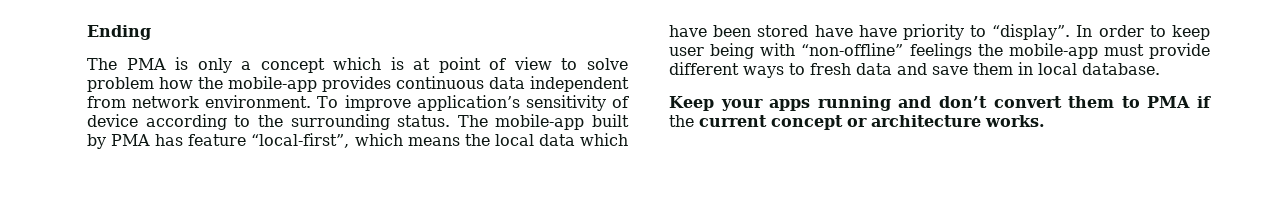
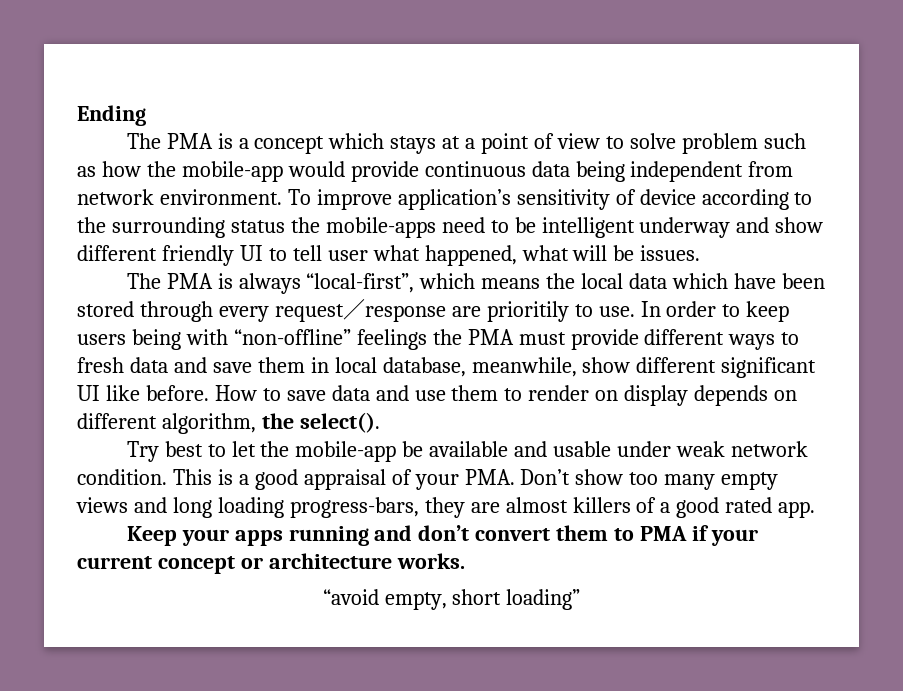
[197,58,232,73] only -> (233, 141) none
[390,57,431,70] is at -> [390,136,476,154] stays at a
(154, 84) none -> [763,133,806,149] [77,166,96,177] such as
[322,76,391,92] provides -> [287,161,419,182] would provide
(525, 83) none -> [575,161,625,182] being
[397,114,629,130] [87,134,247,149] status. The mobile-app built by PMA has feature -> [230,217,824,238] [77,245,701,266] [126,273,301,294] status the mobile-apps need to be intelligent underway and show different friendly UI to tell user what happened, what will be issues. // The PMA is always
[814,24,1071,40] have have priority to “display”. -> [139,299,635,322] through every request／response are prioritily to use.
[669,47,704,56] user -> [77,334,126,345] users
[1008,43,1098,59] mobile-app -> [467,329,514,345] PMA
[1082,63,1160,75] database. -> [382,357,817,378] [77,385,798,406] [77,412,380,434] [126,441,808,462] [77,469,779,490] [76,497,816,518] database, meanwhile, show different significant UI like before. How to save data and use them to render on display depends on different algorithm, the select(). // Try best to let the mobile-app be available and usable under weak network condition. This is a good appraisal of your PMA. Don’t show too many empty views and long loading progress-bars, they are almost killers of a good rated app.
[669,115,694,127] the -> [711,529,759,546] your
(1045, 121) none -> [322,589,581,610] // “avoid empty, short loading”

